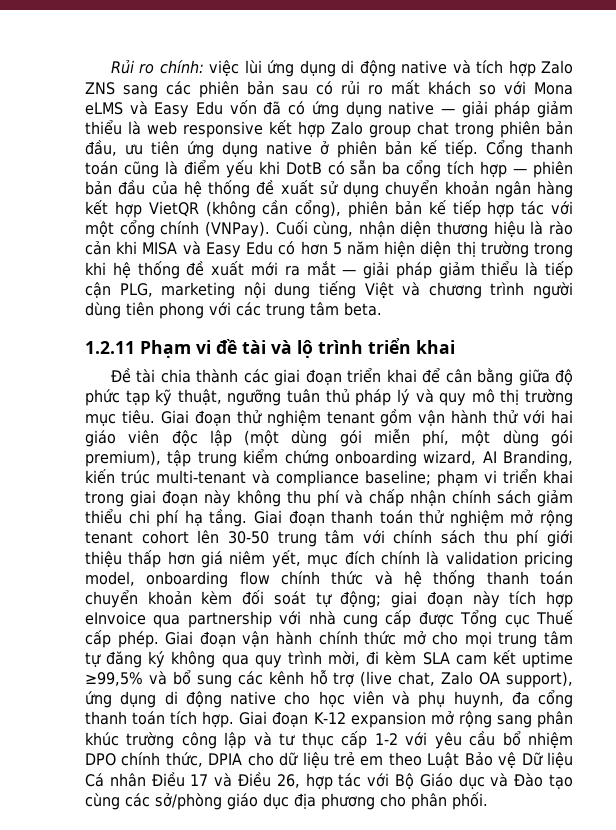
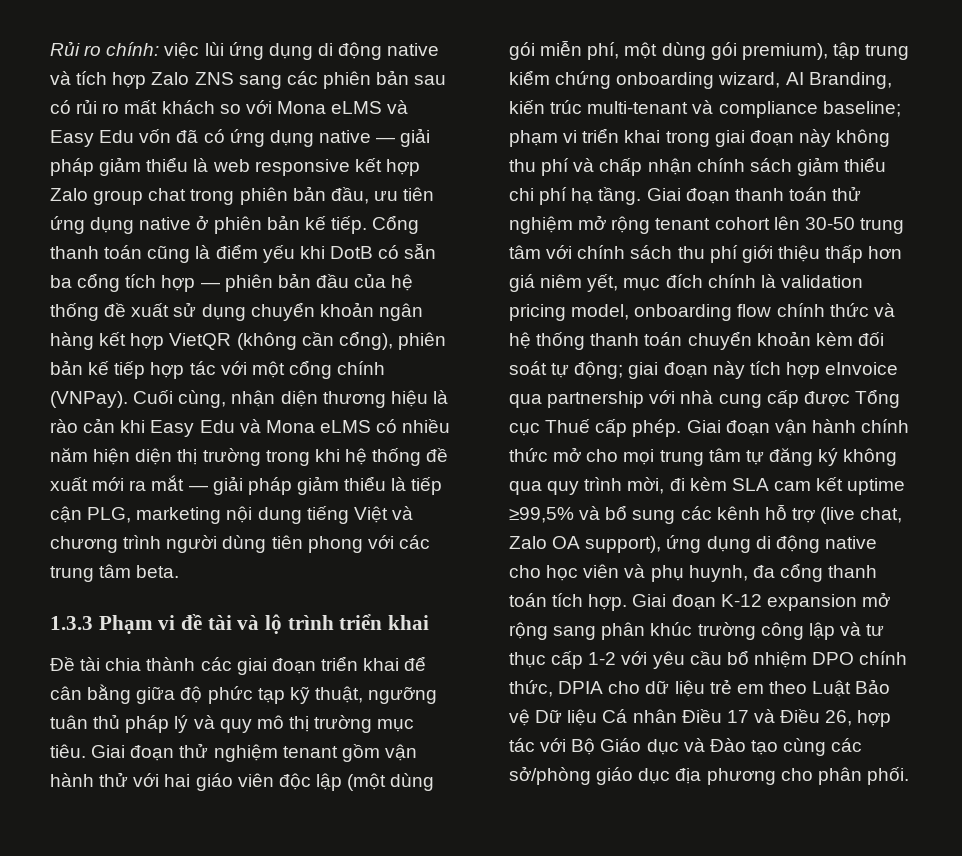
[142,241,342,258] MISA và Easy Edu có hơn 5 -> [150,419,451,437] Easy Edu và Mona eLMS có nhiều
[85,341,135,354] 1.2.11 -> [50,616,93,630] 1.3.3

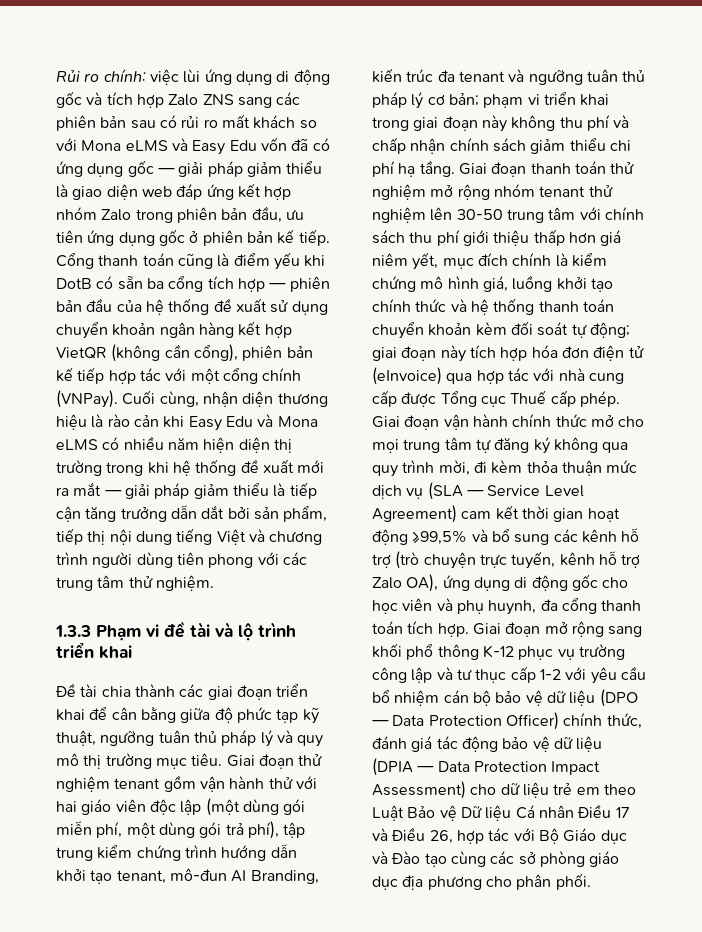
[387,43,440,56] native -> [56,91,82,108] gốc
[318,128,431,147] [50,157,420,176] [50,188,187,205] native — giải pháp giảm thiểu là web responsive kết hợp Zalo group chat -> [127,160,323,177] [56,183,292,200] [56,207,132,221] gốc — giải pháp giảm thiểu là giao diện web đáp ứng kết hợp nhóm Zalo
[139,217,192,230] native -> [158,229,185,246] gốc
[87,507,222,524] PLG, marketing -> [85,505,328,522] [56,528,106,545] tăng trưởng dẫn dắt bởi sản phẩm, tiếp thị
[136,565,180,578] beta. -> [128,575,214,591] thử nghiệm.
[741,43,828,60] premium), -> [225,821,279,839] trả phí),
[616,72,892,89] [509,100,901,118] onboarding wizard, AI Branding, kiến trúc multi-tenant và compliance baseline; -> [184,844,297,861] [56,868,319,884] [372,68,646,85] [372,92,479,109] trình hướng dẫn khởi tạo tenant, mô-đun AI Branding, kiến trúc đa tenant và ngưỡng tuân thủ pháp lý cơ bản;
[655,217,770,230] tenant cohort -> [493,184,613,197] [372,207,426,223] nhóm tenant thử nghiệm
[780,275,863,288] [509,304,772,321] validation pricing model, onboarding flow -> [571,253,607,267] [372,275,613,292] kiểm chứng mô hình giá, luồng khởi tạo
[825,362,899,375] [509,391,645,408] eInvoice qua partnership -> [531,345,644,361] [372,367,529,385] hóa đơn điện tử (eInvoice) qua hợp tác
[731,477,906,495] SLA cam kết uptime -> [526,460,638,476] [372,482,584,500] [372,505,620,523] [372,529,408,545] thỏa thuận mức dịch vụ (SLA — Service Level Agreement) cam kết thời gian hoạt động
[820,507,903,524] [509,535,877,553] (live chat, Zalo OA support), ứng dụng di động native -> [395,551,641,569] [372,574,598,592] (trò chuyện trực tuyến, kênh hỗ trợ Zalo OA), ứng dụng di động gốc
[720,594,857,611] K-12 expansion -> (541, 629) none
[601,622,693,640] phân khúc -> [372,643,575,660] khối phổ thông K-12 phục vụ
[812,651,908,665] [509,680,604,697] DPO chính thức, DPIA -> [443,689,638,707] [372,712,642,730] [372,736,603,752] [372,758,601,776] [372,781,466,799] cán bộ bảo vệ dữ liệu (DPO — Data Protection Officer) chính thức, đánh giá tác động bảo vệ dữ liệu (DPIA — Data Protection Impact Assessment)
[509,766,591,785] sở/phòng -> [518,851,585,867] sở phòng

